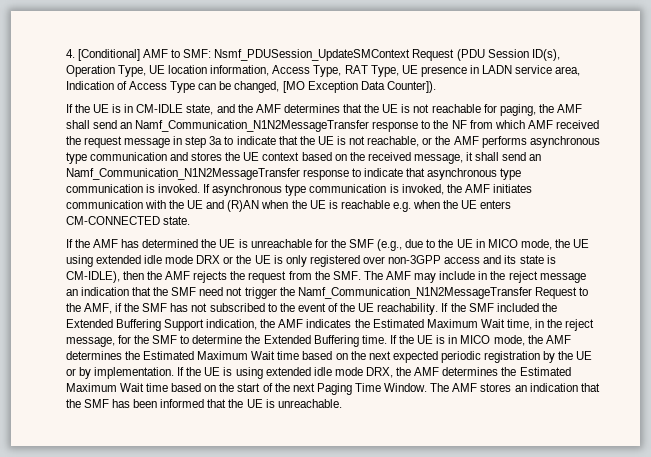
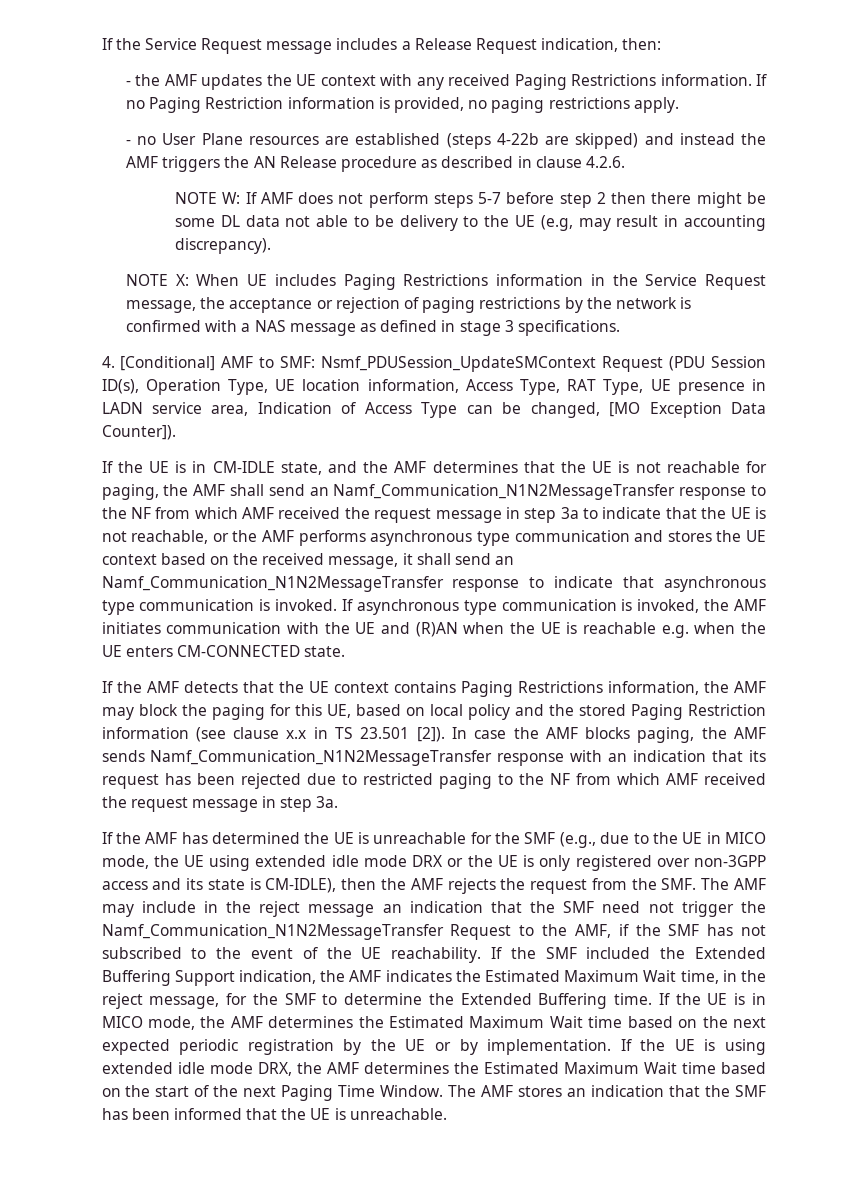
(65, 53) none -> [101,38,662,54] [126,74,767,90] [126,97,679,113] [126,133,766,149] [126,156,625,172] [175,192,766,208] [175,215,766,231] [175,238,272,254] [126,274,767,290] [126,297,692,313] [126,320,620,336] If the Service Request message includes a Release Request indication, then: // - the AMF updates the UE context with any received Paging Restrictions information. If no Paging Restriction information is provided, no paging restrictions apply. // - no User Plane resources are established (steps 4-22b are skipped) and instead the AMF triggers the AN Release procedure as described in clause 4.2.6. // NOTE W: If AMF does not perform steps 5-7 before step 2 then there might be some DL data not able to be delivery to the UE (e.g, may result in accounting discrepancy). // NOTE X: When UE includes Paging Restrictions information in the Service Request message, the acceptance or rejection of paging restrictions by the network is confirmed with a NAS message as defined in stage 3 specifications. //
(190, 220) none -> [101,681,766,697] [101,704,766,720] [101,727,766,743] [101,750,766,766] [101,773,767,789] [101,796,339,812] // If the AMF detects that the UE context contains Paging Restrictions information, the AMF may block the paging for this UE, based on local policy and the stored Paging Restriction information (see clause x.x in TS 23.501 [2]). In case the AMF blocks paging, the AMF sends Namf_Communication_N1N2MessageTransfer response with an indication that its request has been rejected due to restricted paging to the NF from which AMF received the request message in step 3a.

